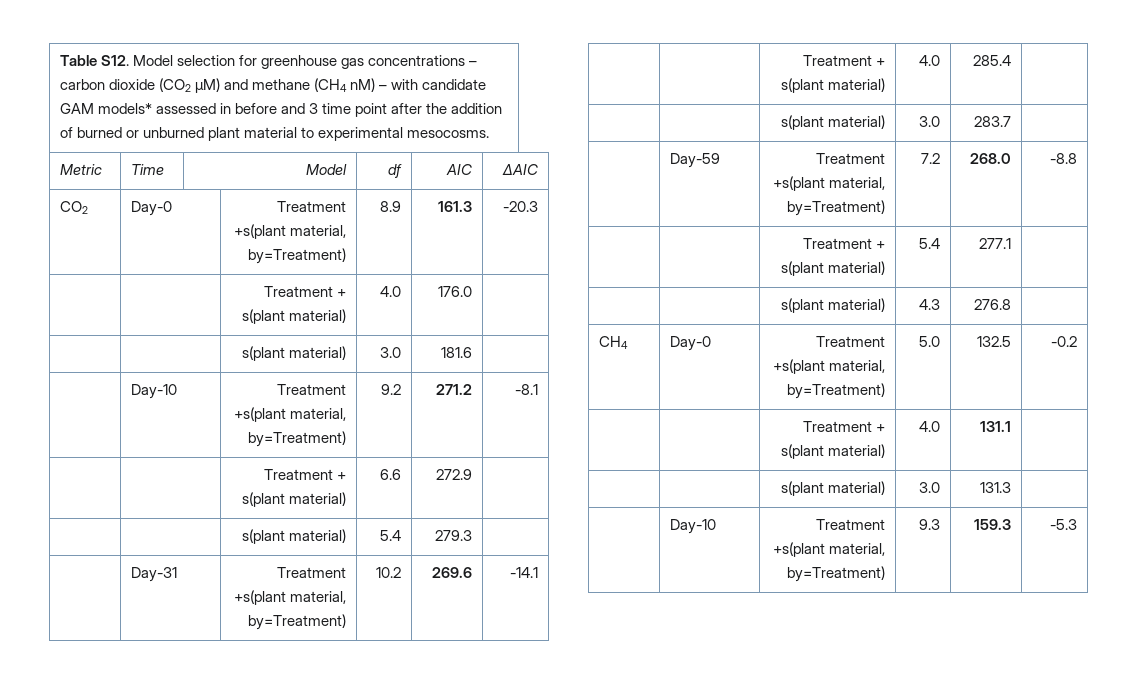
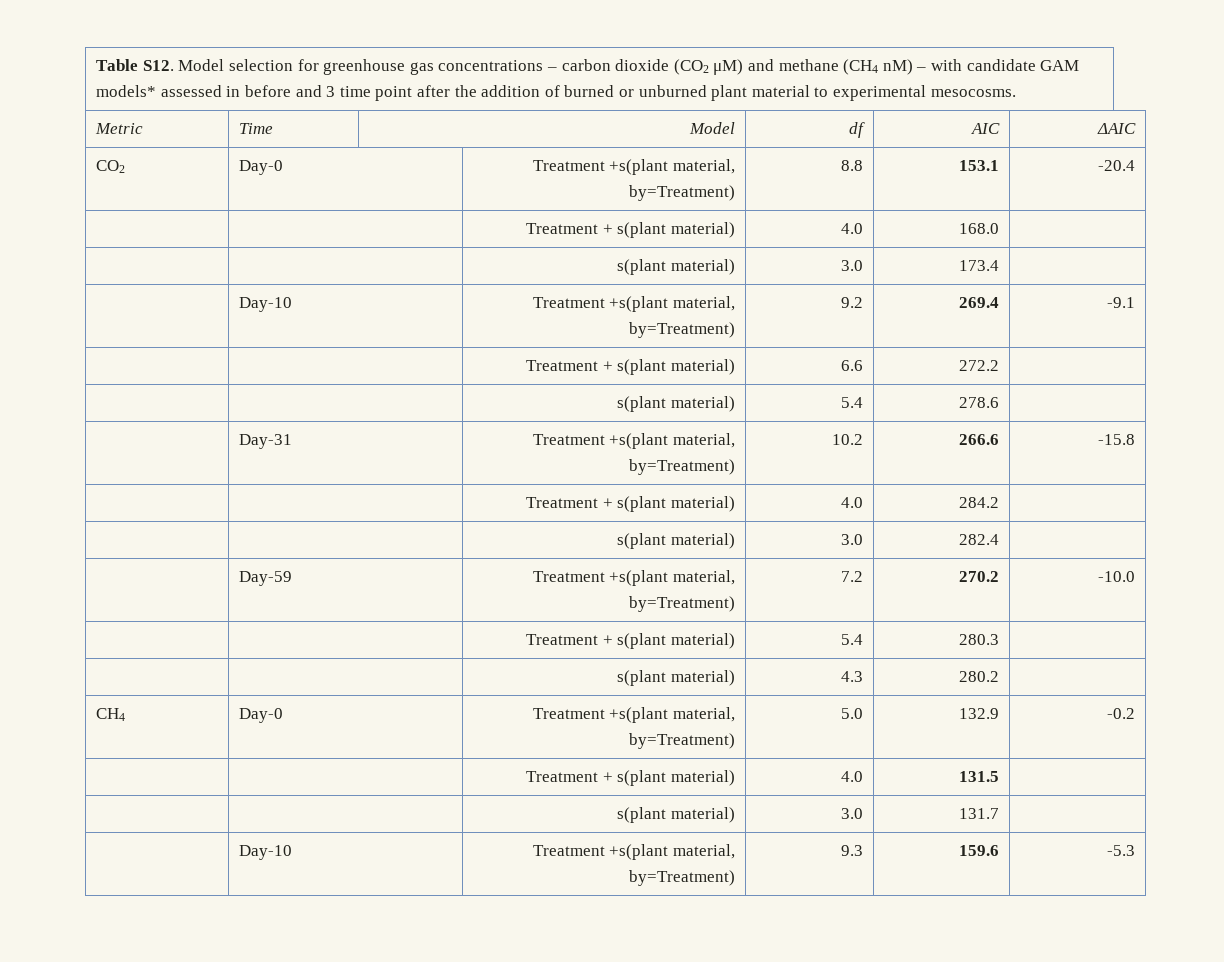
[380,201,402,212] [438,201,473,212] [503,201,539,212] [264,286,347,297] [242,309,347,324] [380,286,402,297] [438,286,473,297] [242,346,347,361] [380,347,402,358] [441,347,473,358] 8.9 | 161.3 | -20.3 // | | Treatment + s(plant material) | 4.0 | 176.0 | // | | s(plant material) | 3.0 | 181.6 -> [840,160,863,171] [958,160,999,171] [1097,160,1135,171] [525,222,735,238] [840,223,863,234] [958,223,999,234] [617,259,735,275] [840,260,863,271] [958,260,999,271] 8.8 | 153.1 | -20.4 // | | Treatment + s(plant material) | 4.0 | 168.0 | // | | s(plant material) | 3.0 | 173.4
[436,384,473,395] [515,384,539,395] 271.2 | -8.1 -> [958,297,999,308] [1106,297,1135,308] 269.4 | -9.1
[436,469,473,480] [242,529,347,544] [380,530,402,541] [435,530,473,541] 272.9 | // | | s(plant material) | 5.4 | 279.3 -> [958,360,999,371] [617,396,735,412] [840,397,863,408] [958,397,999,408] 272.2 | // | | s(plant material) | 5.4 | 278.6
[432,567,473,578] [510,567,539,578] [803,55,886,66] [781,78,886,93] [919,55,941,66] [973,55,1012,66] [781,115,886,130] [919,116,941,127] [974,116,1012,127] 269.6 | -14.1 // | | Treatment + s(plant material) | 4.0 | 285.4 | // | | s(plant material) | 3.0 | 283.7 -> [958,434,999,445] [1097,434,1135,445] [525,496,735,512] [840,497,863,508] [958,497,999,508] [617,533,735,549] [840,534,863,545] [958,534,999,545] 266.6 | -15.8 // | | Treatment + s(plant material) | 4.0 | 284.2 | // | | s(plant material) | 3.0 | 282.4
[970,153,1012,164] [1050,153,1078,164] 268.0 | -8.8 -> [958,571,999,582] [1097,571,1135,582] 270.2 | -10.0
[979,238,1012,249] 277.1 -> [958,634,999,645] 280.3
[974,299,1012,310] 276.8 -> [958,671,999,682] 280.2
[977,336,1012,347] 132.5 -> [958,708,999,719] 132.9
[980,421,1012,432] [781,481,886,496] [919,482,941,493] [980,482,1012,493] 131.1 | // | | s(plant material) | 3.0 | 131.3 -> [958,771,999,782] [617,807,735,823] [840,808,863,819] [958,808,999,819] 131.5 | // | | s(plant material) | 3.0 | 131.7
[974,519,1012,530] 159.3 -> [958,845,999,856] 159.6

